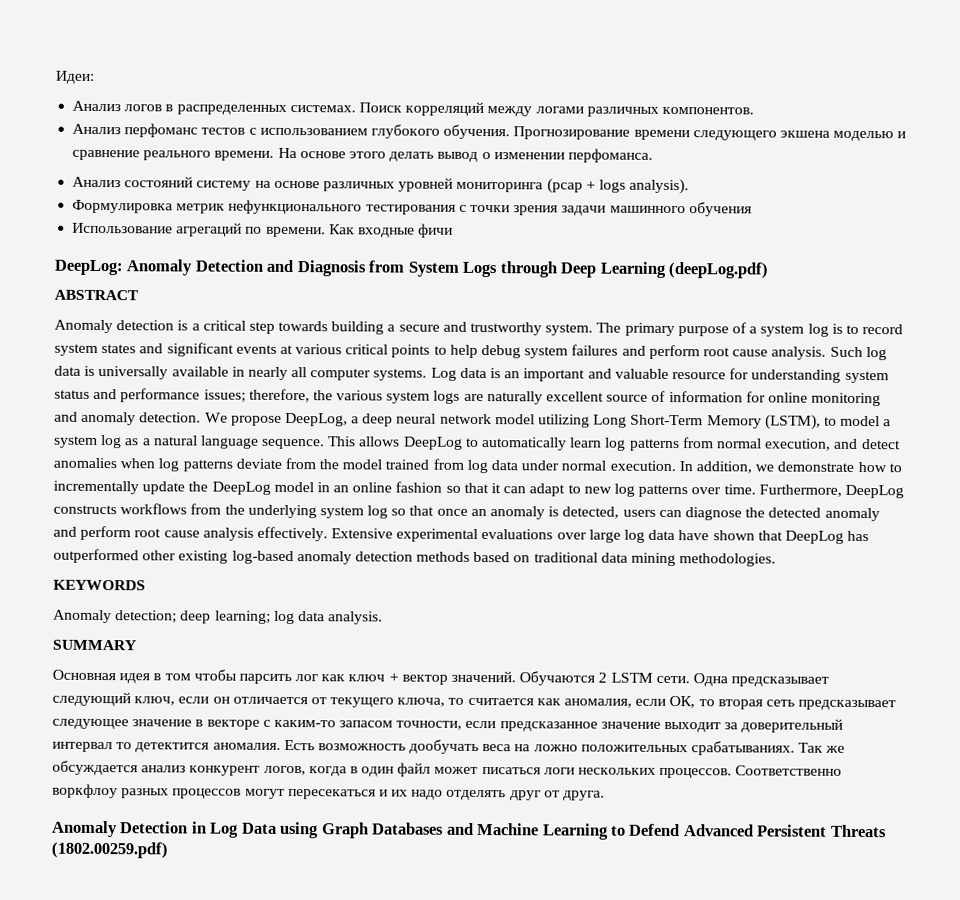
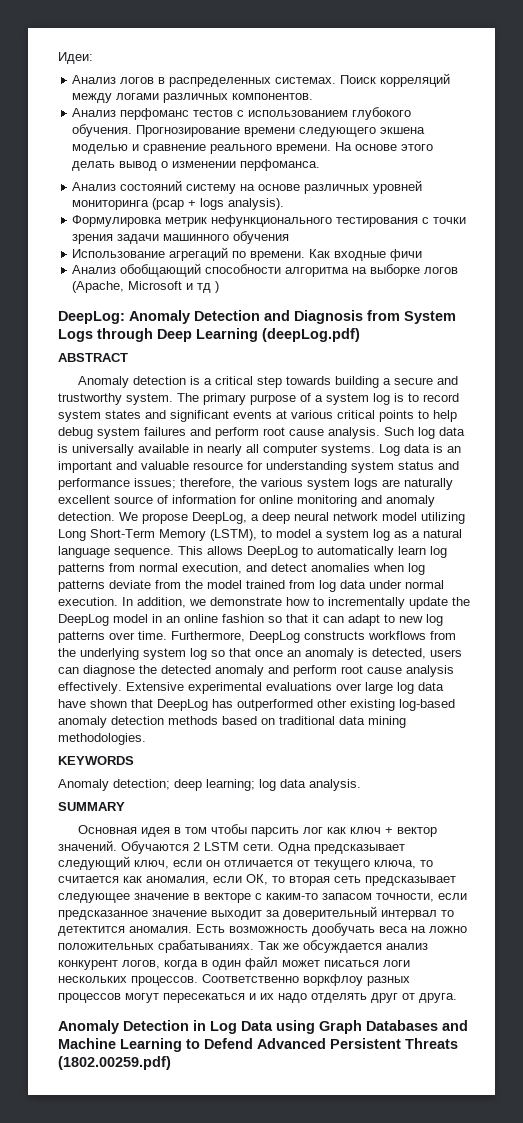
(454, 230) none -> [72,263,459,277] [72,281,220,293] // Анализ обобщающий способности алгоритма на выборке логов (Apache, Microsoft и тд )

